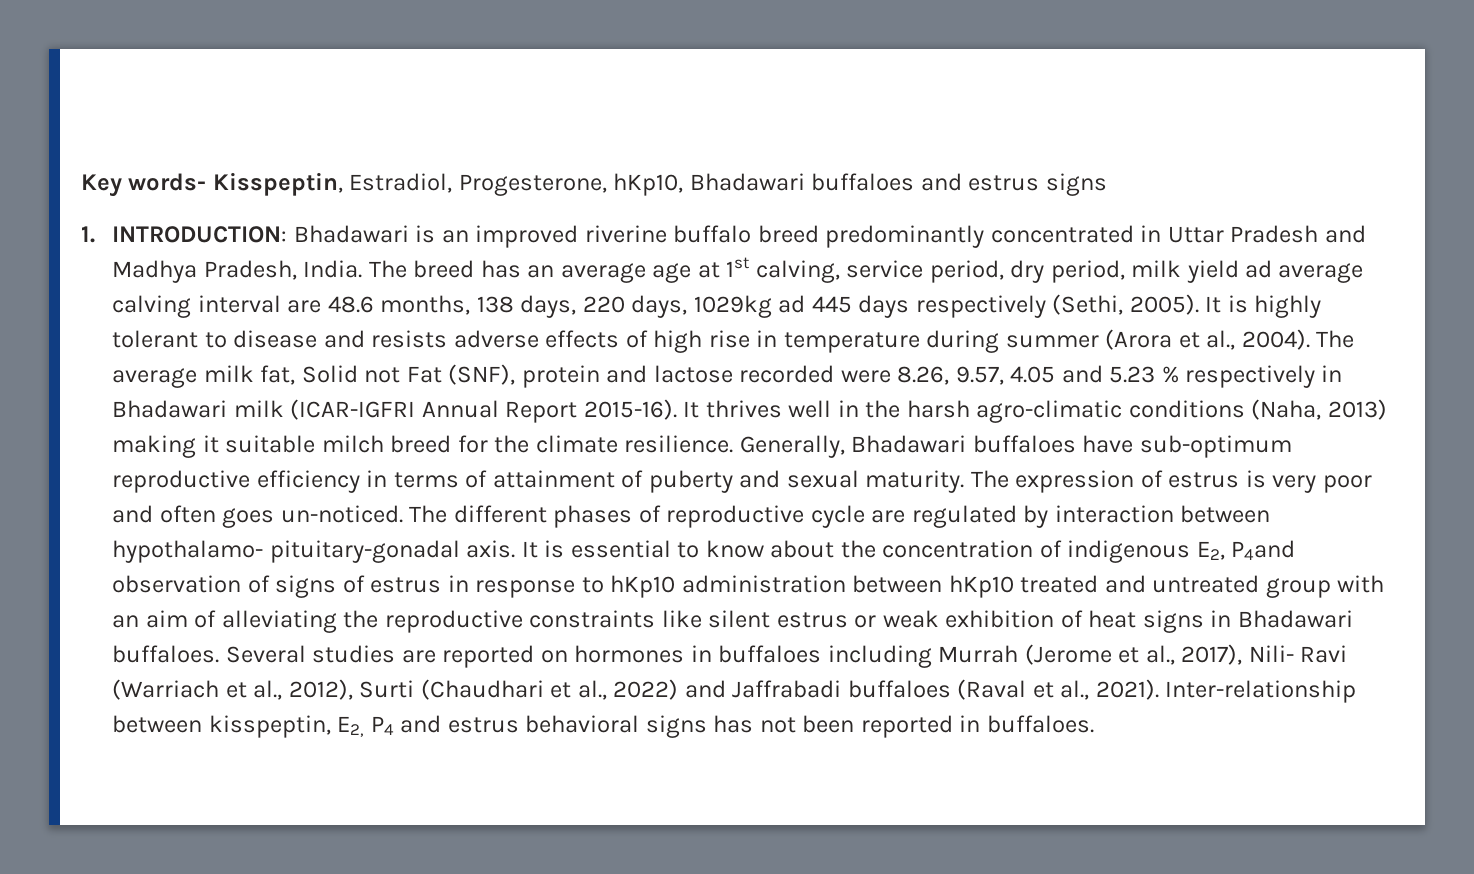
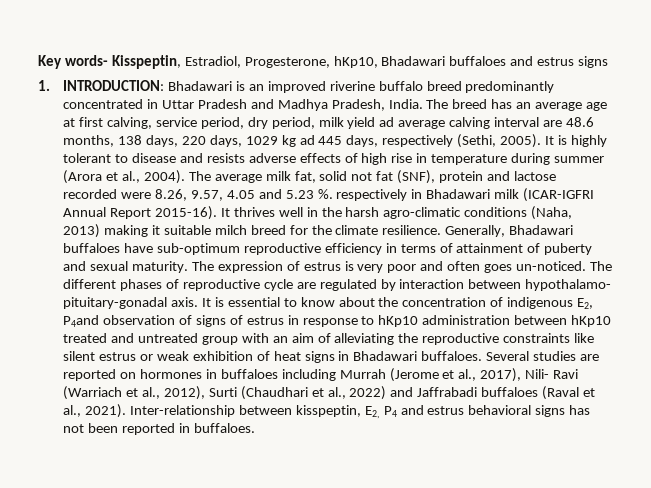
[726,257,750,277] 1st -> [79,117,104,127] first
[693,295,772,318] 1029kg -> [245,135,296,147] 1029 kg
[858,295,910,318] days -> [346,135,379,147] days,
[301,365,442,383] Solid not Fat -> [319,171,394,181] solid not fat
[1161,366,1179,383] % -> [317,189,333,199] %.

